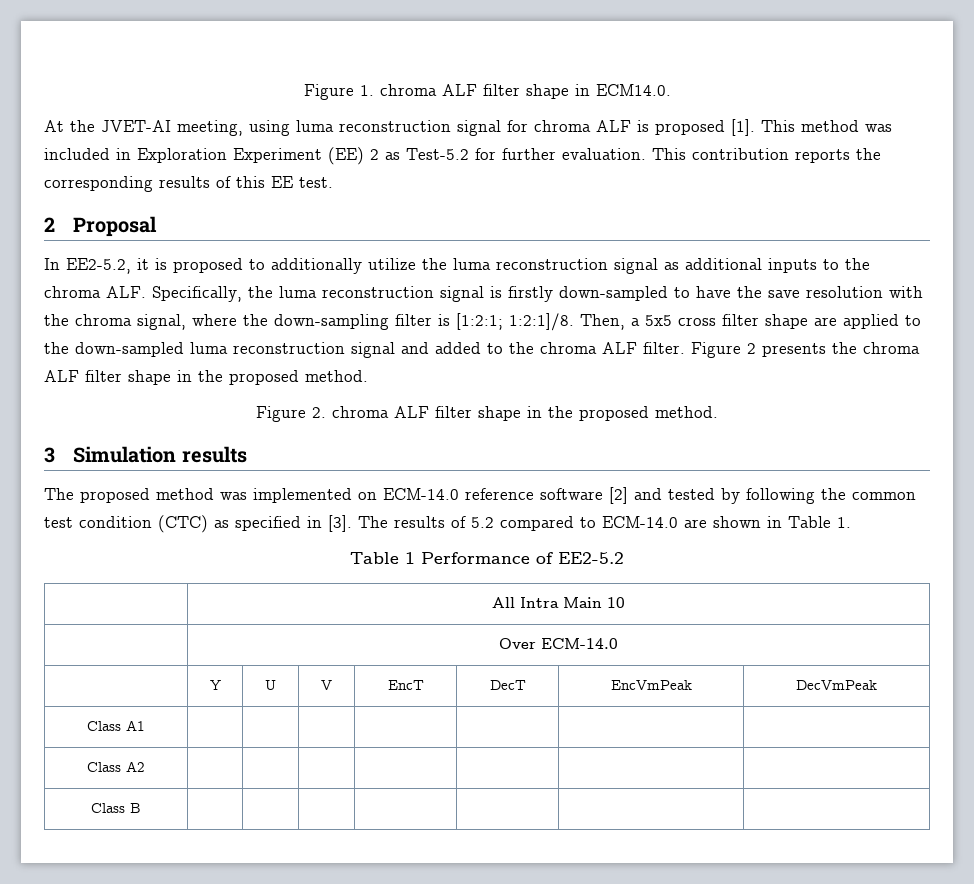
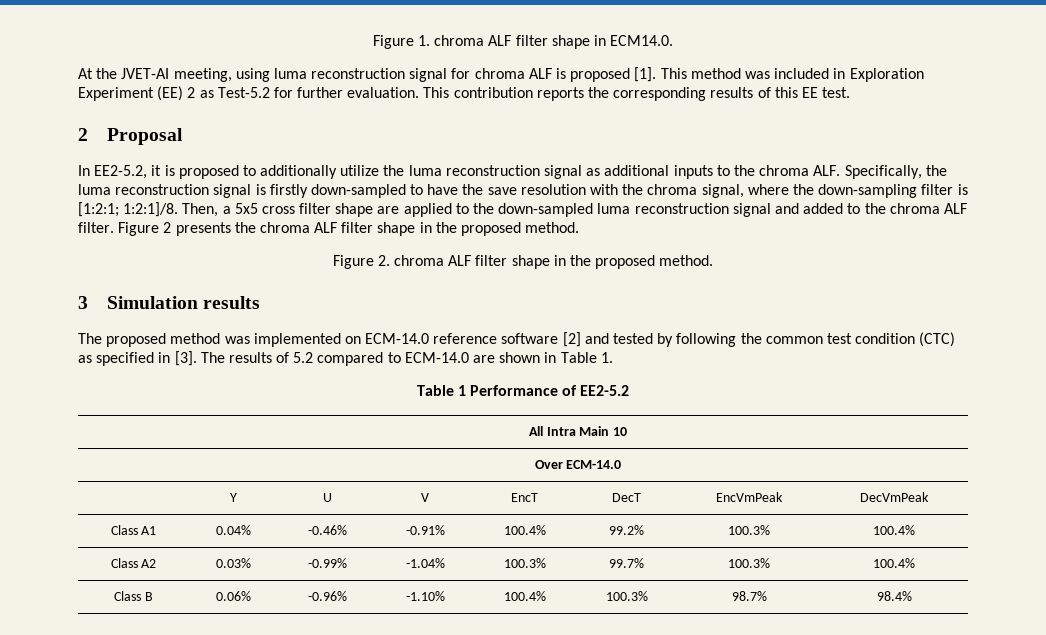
[87,761,145,772] [91,803,141,813] | | | | | | // Class A2 | | | | | | | // Class B | | | | | | | -> [216,525,251,535] [308,525,347,535] [405,525,445,535] [503,525,546,535] [609,525,644,535] [728,525,770,535] [873,525,915,535] [110,558,157,568] [216,558,251,568] [308,558,347,568] [405,558,445,568] [503,558,546,568] [609,558,644,568] [728,558,770,568] [873,558,915,568] [114,591,153,601] [216,591,251,601] [308,591,347,601] [405,591,445,601] [503,591,546,601] [605,591,648,601] [731,591,767,601] [876,591,912,601] 0.04% | -0.46% | -0.91% | 100.4% | 99.2% | 100.3% | 100.4% // Class A2 | 0.03% | -0.99% | -1.04% | 100.3% | 99.7% | 100.3% | 100.4% // Class B | 0.06% | -0.96% | -1.10% | 100.4% | 100.3% | 98.7% | 98.4%

